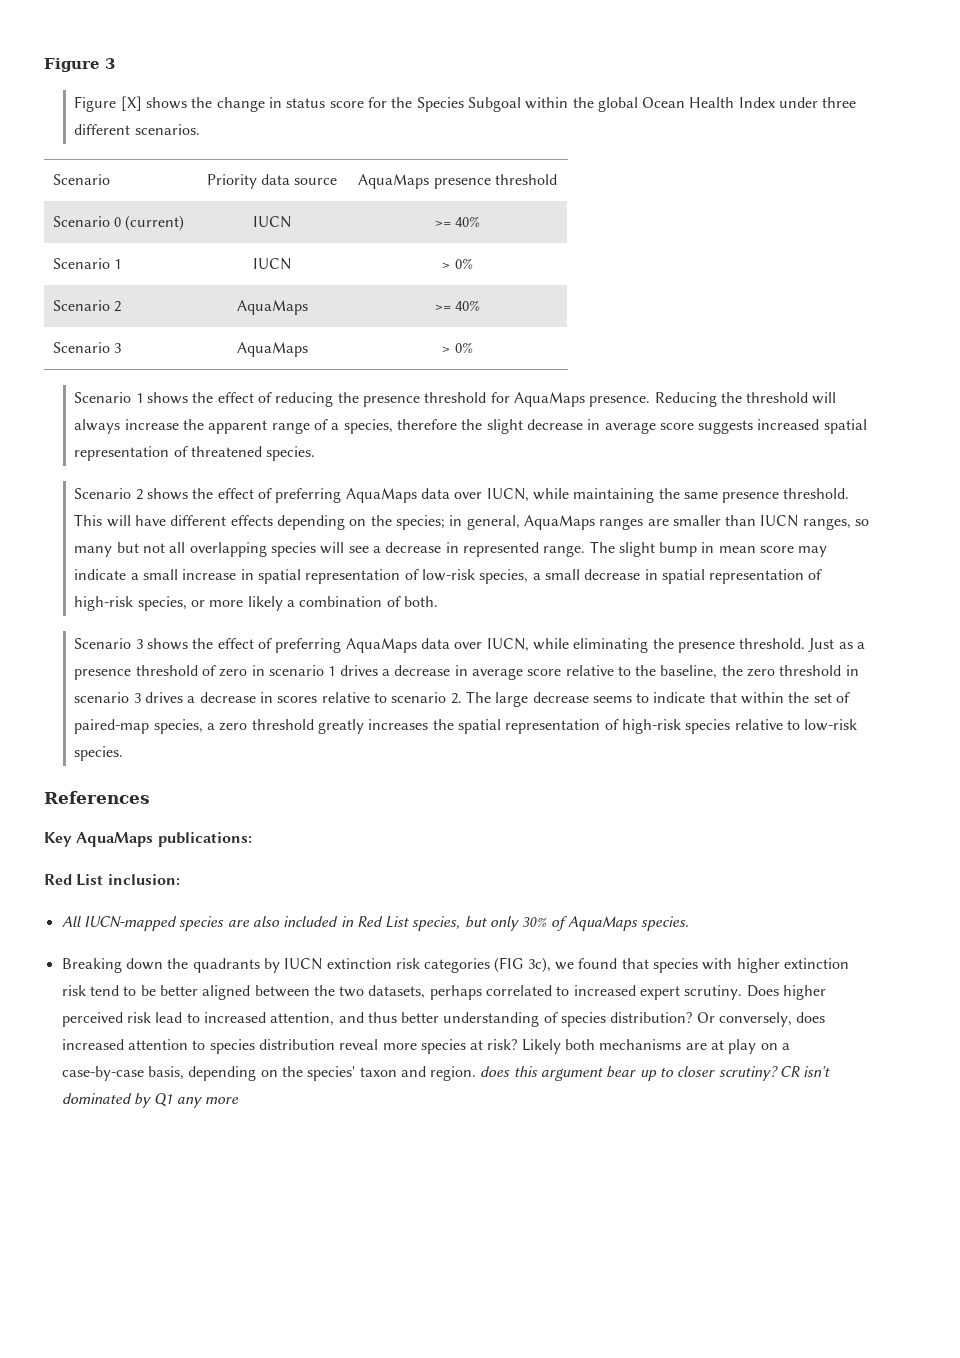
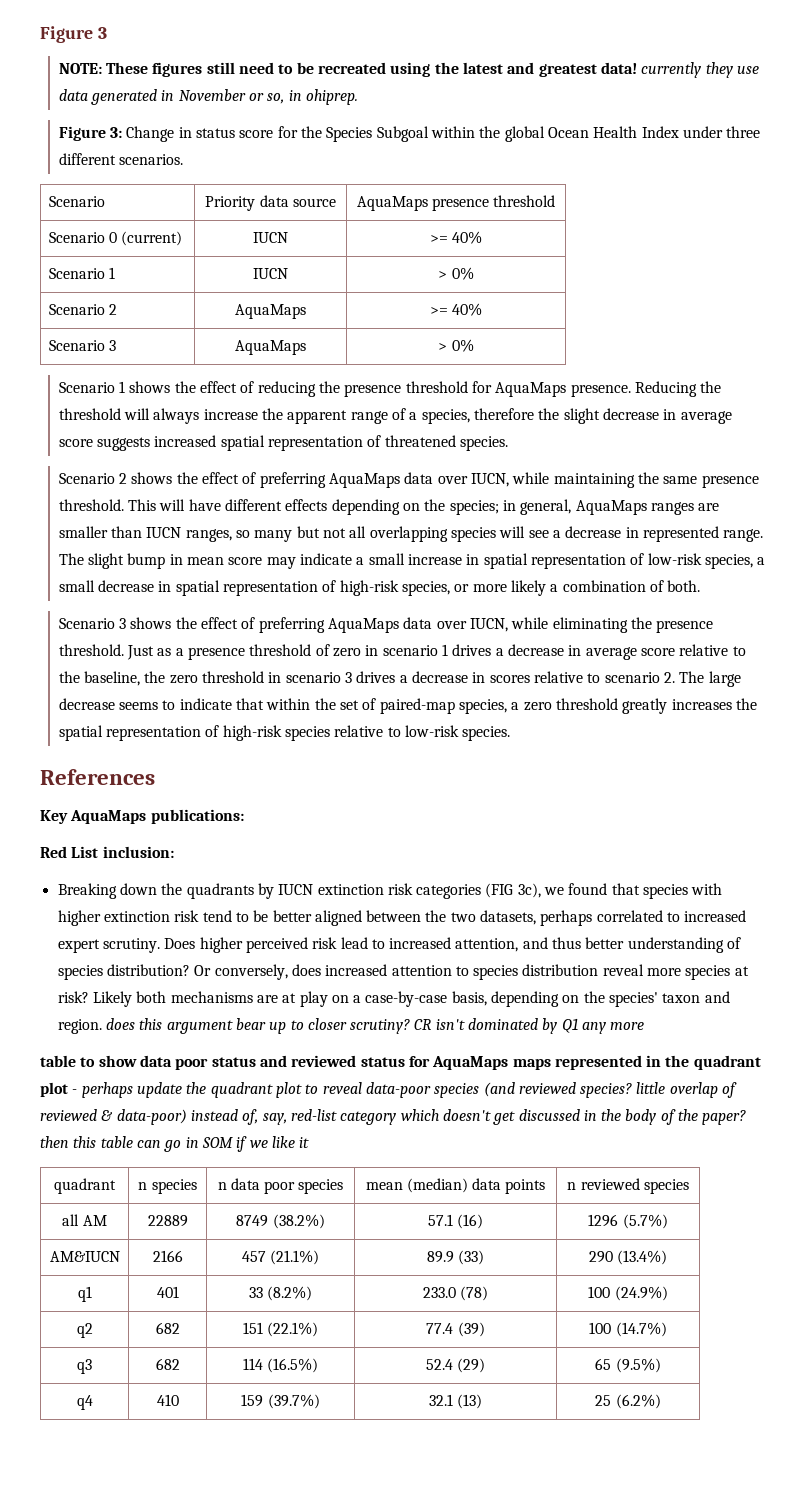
[74,96,265,112] Figure [X] shows the change -> [58,62,759,78] [58,89,358,105] [58,126,175,142] NOTE: These figures still need to be recreated using the latest and greatest data! currently they use data generated in November or so, in ohiprep. // Figure 3: Change
[61,916,690,931] // All IUCN-mapped species are also included in Red List species, but only 30% of AquaMaps species. -> (174, 852) none
(239, 1100) none -> [40,1055,761,1070] [40,1082,738,1098] [40,1109,747,1125] [40,1136,310,1152] [54,1178,116,1194] [138,1179,197,1194] [217,1178,344,1194] [365,1178,546,1194] [567,1178,689,1194] [62,1214,107,1226] [147,1215,188,1227] [236,1214,325,1229] [427,1214,484,1229] [588,1214,668,1229] [49,1251,120,1262] [152,1250,183,1262] [241,1250,320,1265] [426,1250,485,1265] [588,1250,668,1265] [77,1286,92,1302] [156,1286,179,1298] [248,1286,313,1301] [422,1286,489,1301] [588,1286,668,1301] [76,1323,93,1338] [155,1322,180,1334] [242,1322,319,1337] [426,1322,485,1337] [589,1322,667,1337] [77,1359,92,1374] [155,1358,180,1370] [242,1358,319,1373] [425,1358,486,1373] [595,1358,661,1373] [76,1395,93,1410] [156,1394,179,1406] [241,1394,320,1409] [428,1394,483,1409] [595,1394,661,1409] // table to show data poor status and reviewed status for AquaMaps maps represented in the quadrant plot - perhaps update the quadrant plot to reveal data-poor species (and reviewed species? little overlap of reviewed & data-poor) instead of, say, red-list category which doesn't get discussed in the body of the paper? then this table can go in SOM if we like it // quadrant | n species | n data poor species | mean (median) data points | n reviewed species // all AM | 22889 | 8749 (38.2%) | 57.1 (16) | 1296 (5.7%) // AM&IUCN | 2166 | 457 (21.1%) | 89.9 (33) | 290 (13.4%) // q1 | 401 | 33 (8.2%) | 233.0 (78) | 100 (24.9%) // q2 | 682 | 151 (22.1%) | 77.4 (39) | 100 (14.7%) // q3 | 682 | 114 (16.5%) | 52.4 (29) | 65 (9.5%) // q4 | 410 | 159 (39.7%) | 32.1 (13) | 25 (6.2%)

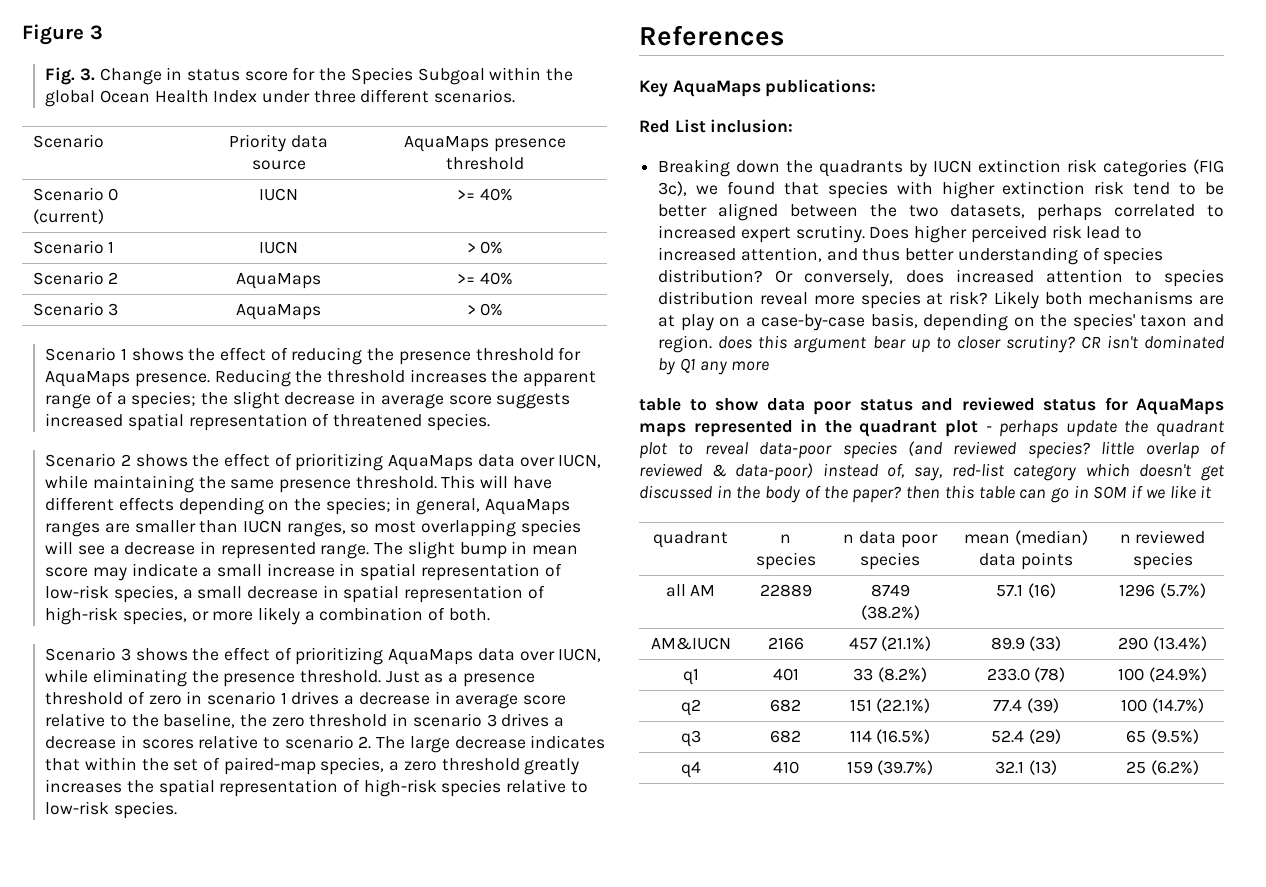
[58,62,759,78] [58,89,358,105] [58,126,123,141] NOTE: These figures still need to be recreated using the latest and greatest data! currently they use data generated in November or so, in ohiprep. // Figure 3: -> [45,67,95,85] Fig. 3.
[124,408,258,424] will always increase -> [409,369,487,383] increases
[421,408,534,424] species, therefore -> [131,391,197,409] species;
[259,472,326,488] preferring -> [295,453,384,471] prioritizing
[254,526,367,542] many but not all -> [374,521,417,533] most
[258,617,325,633] preferring -> [295,647,384,665] prioritizing
[119,698,232,710] seems to indicate -> [530,735,606,749] indicates

